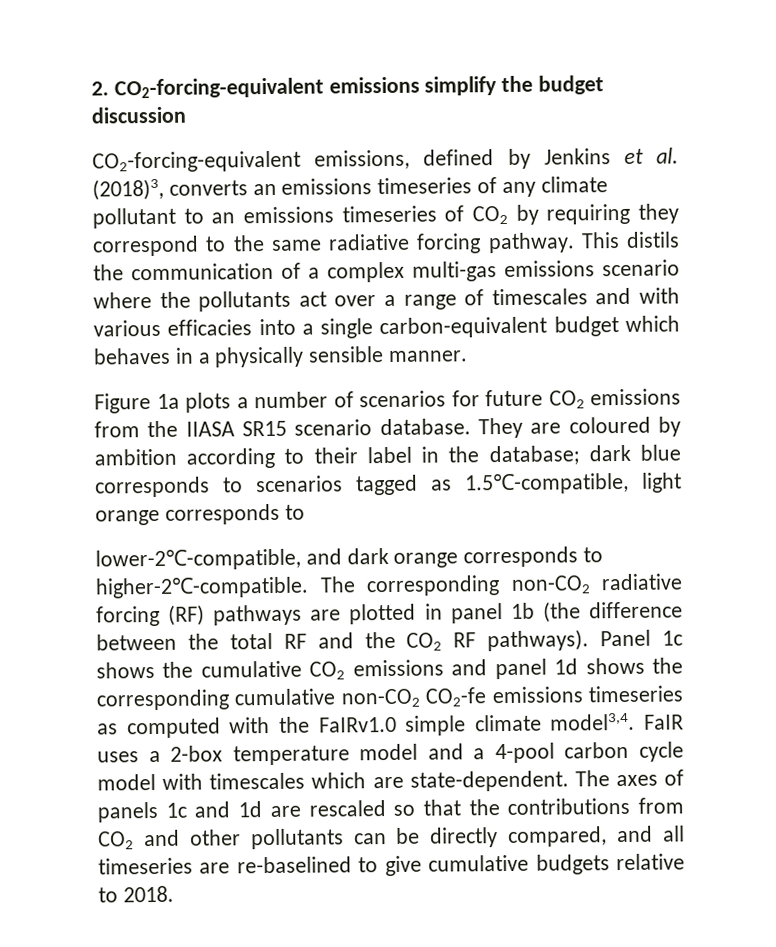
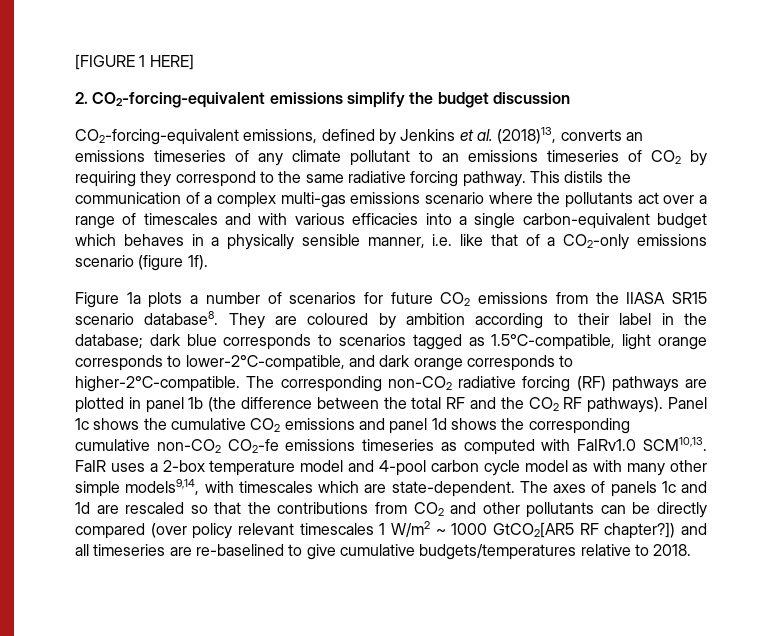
(91, 88) none -> [75,54,194,70] [FIGURE 1 HERE] //
[92,178,164,201] (2018)3, -> [497,127,557,144] (2018)13,
[388,350,469,362] manner. -> [367,234,707,250] [75,255,208,271] manner, i.e. like that of a CO2-only emissions scenario (figure 1f).
[379,418,471,436] database. -> [144,311,219,325] database8.
(305, 512) // -> (182, 361) none
[278,712,636,736] the FaIRv1.0 simple climate model3,4. -> [577,437,707,451] FaIRv1.0 SCM10,13.
[473,748,486,760] a -> (375, 466) none
(156, 782) none -> [572,460,707,476] [75,479,200,497] as with many other simple models9,14,
[508,826,608,847] compared, -> [75,521,676,539] compared (over policy relevant timescales 1 W/m2 ~ 1000 GtCO2[AR5 RF chapter?])
[535,854,610,875] budgets -> [419,544,577,560] budgets/temperatures

